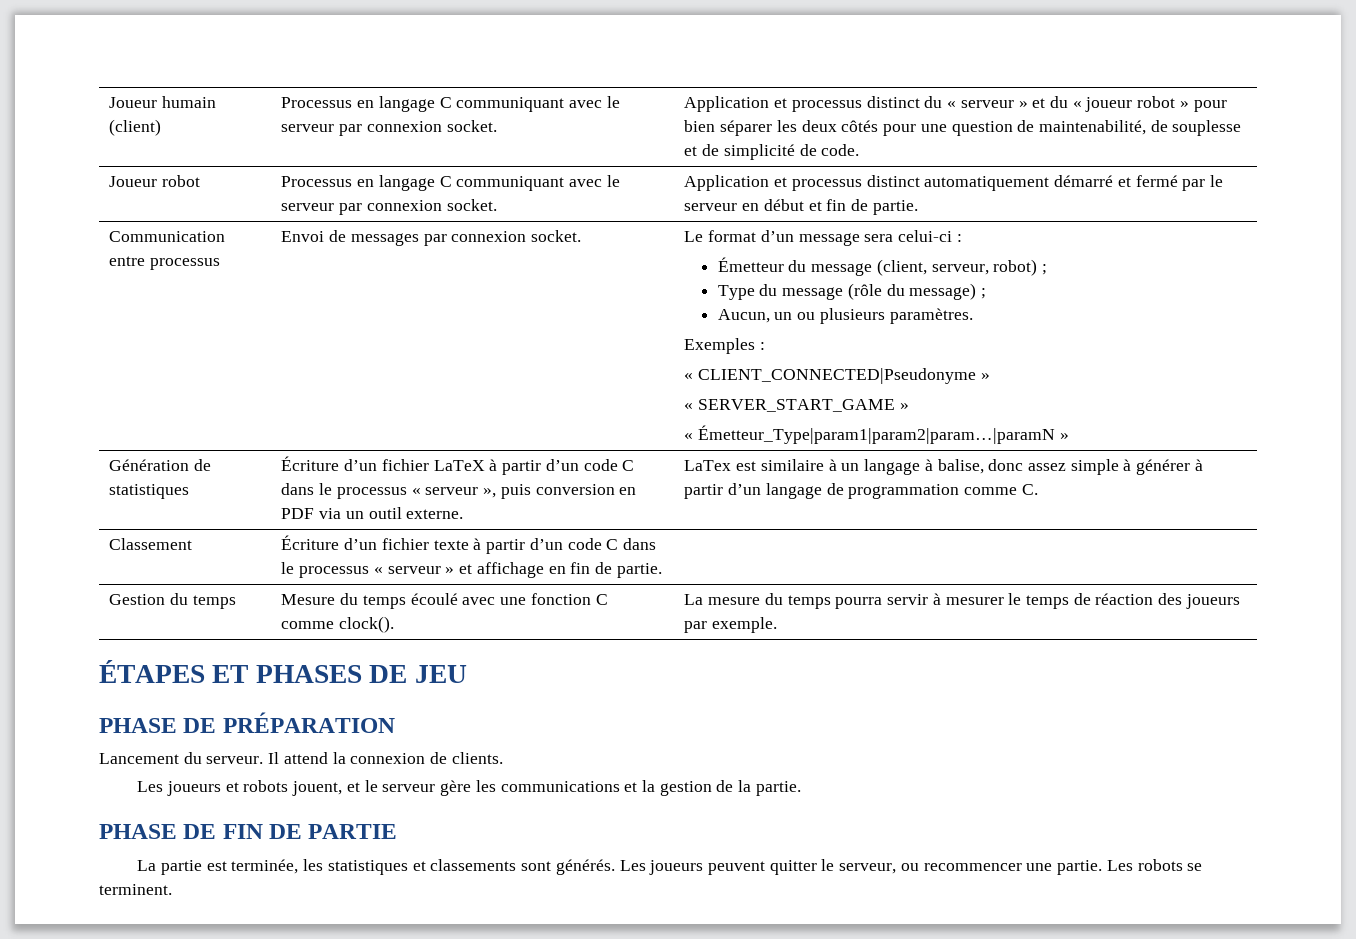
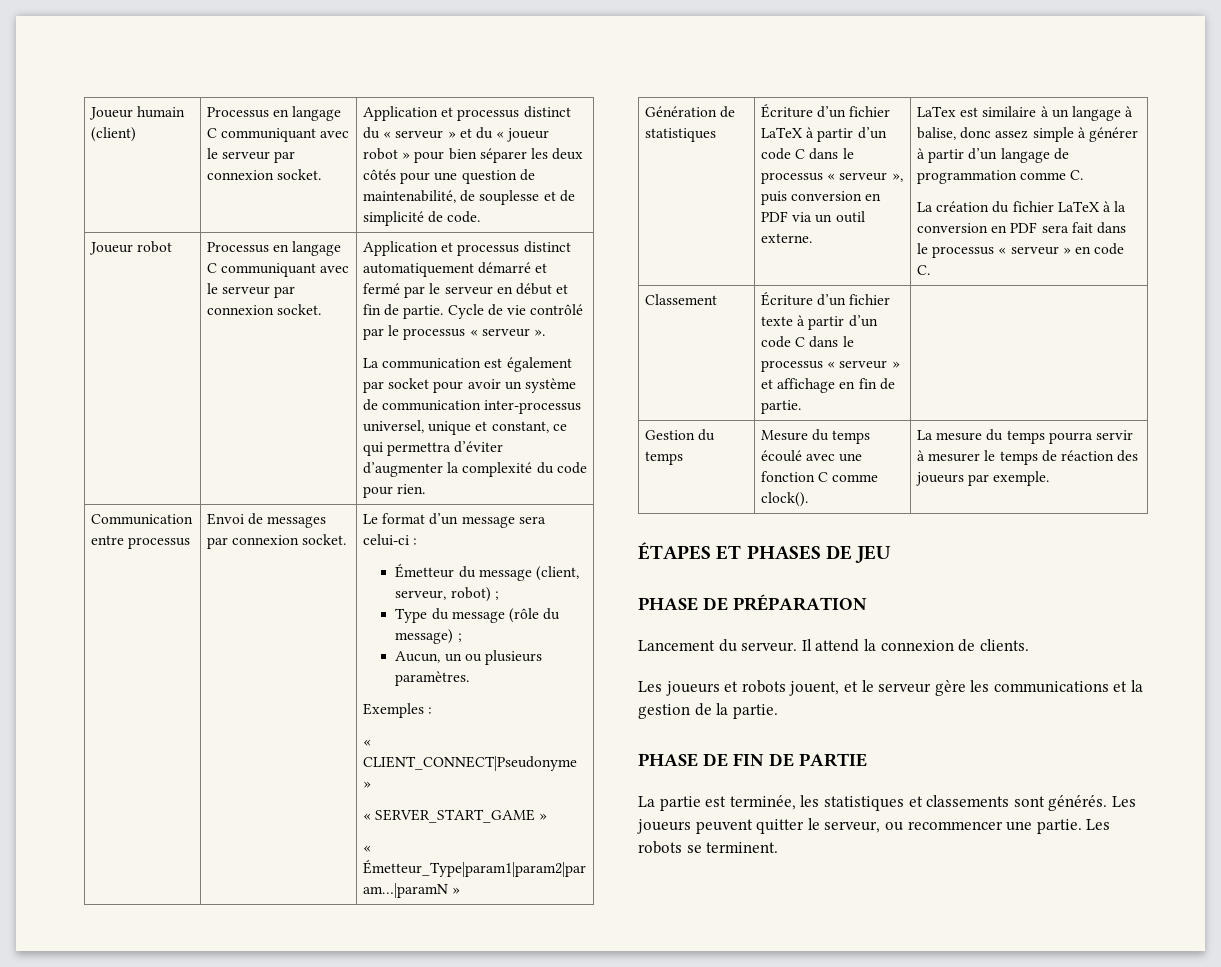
(918, 207) none -> [447,304,584,319] [363,325,546,340] [363,357,572,372] [363,378,577,393] [363,399,582,414] [363,420,567,435] [363,441,504,456] [363,462,587,477] [363,484,426,498] Cycle de vie contrôlé par le processus « serveur ». // La communication est également par socket pour avoir un système de communication inter-processus universel, unique et constant, ce qui permettra d’éviter d’augmenter la complexité du code pour rien.
[698,368,977,384] CLIENT_CONNECTED|Pseudonyme -> [363,756,578,771] CLIENT_CONNECT|Pseudonyme
(1038, 489) none -> [917,201,1127,213] [917,222,1127,234] [917,243,1125,258] [917,265,931,275] // La création du fichier LaTeX à la conversion en PDF sera fait dans le processus « serveur » en code C.

